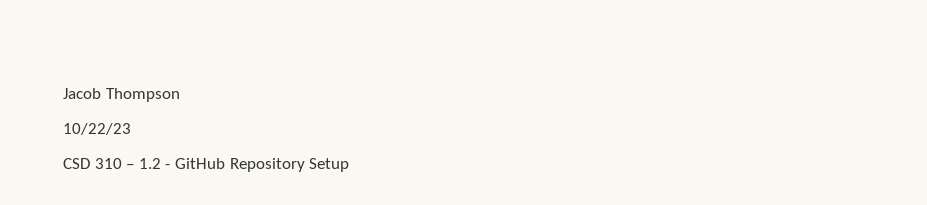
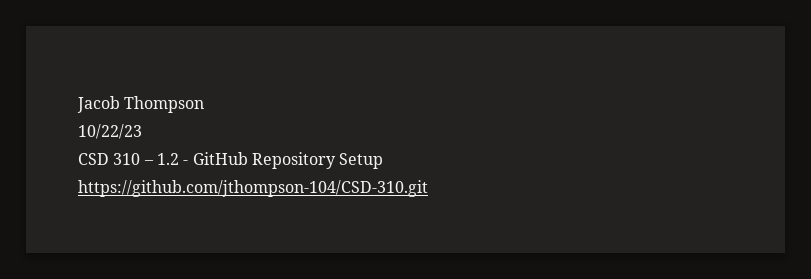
(350, 165) none -> [78,180,428,197] // https://github.com/jthompson-104/CSD-310.git

